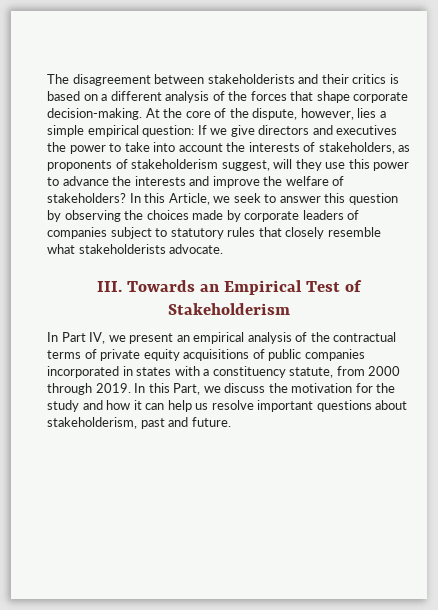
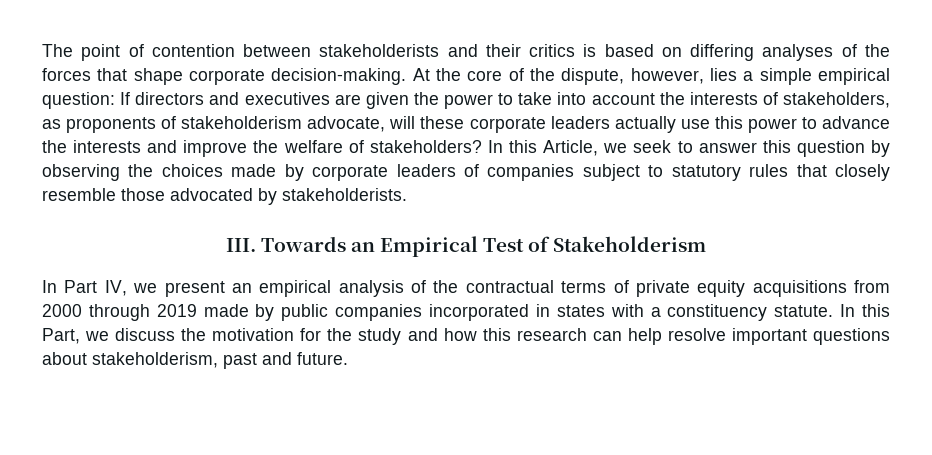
[72,74,151,86] disagreement -> [81,44,235,61] point of contention
[101,91,210,103] a different analysis -> [690,44,834,61] differing analyses
[210,125,255,137] we give -> (131, 98) none
(398, 130) none -> [334,92,409,109] are given
[221,159,322,171] suggest, will they -> [307,116,676,133] advocate, will these corporate leaders actually
[47,244,224,254] what stakeholderists advocate. -> [121,188,407,205] those advocated by stakeholderists.
[252,349,265,359] of -> [854,280,890,293] [42,304,275,321] from 2000 through 2019 made by
[289,366,401,378] [47,383,131,395] statute, from 2000 through 2019. -> [774,305,834,317] statute.
[133,400,142,410] it -> [482,328,587,341] this research
[195,403,209,410] us -> (662, 336) none

